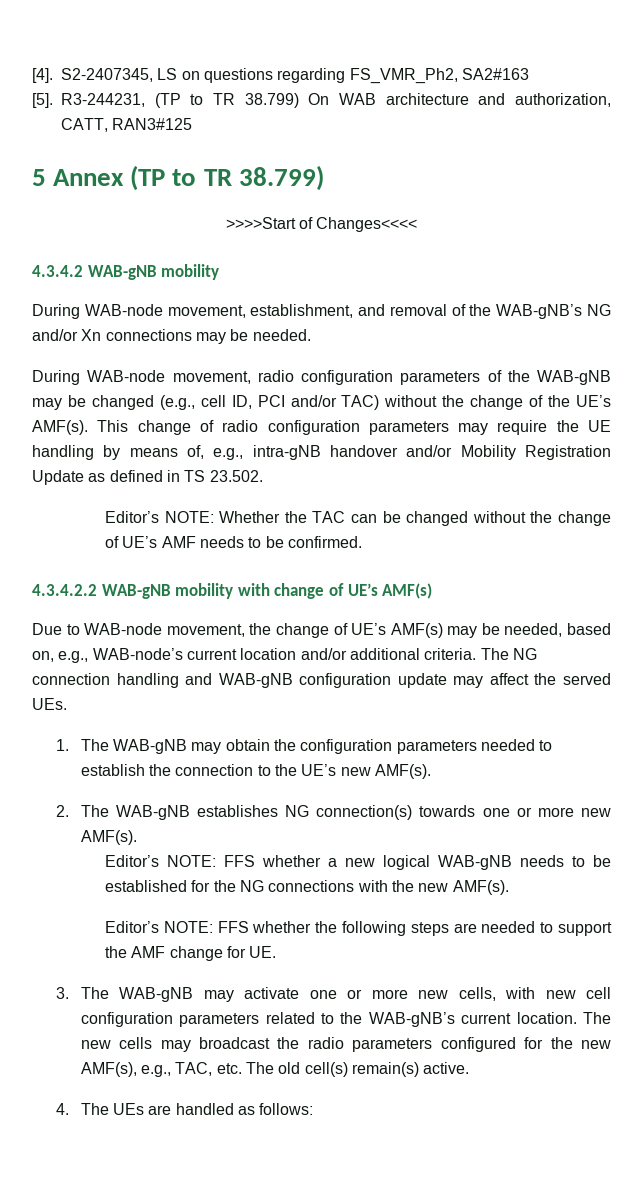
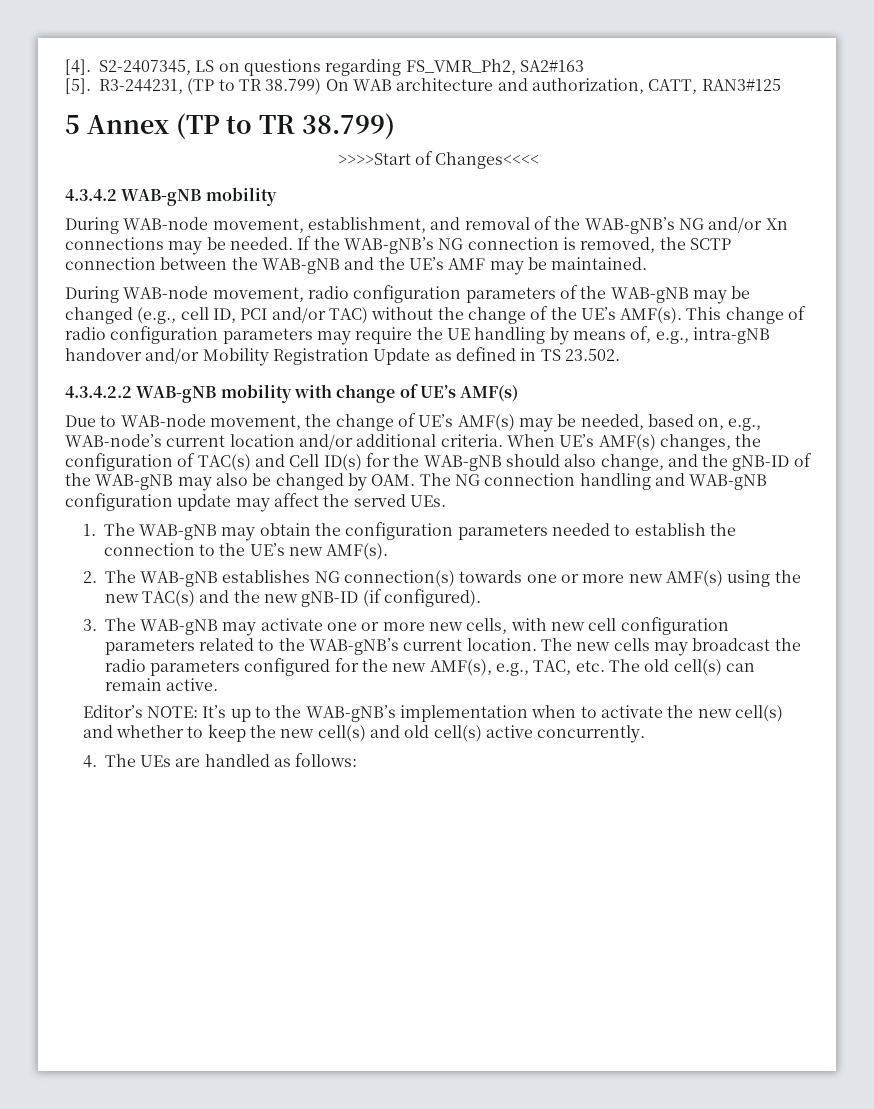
(311, 335) none -> [297,236,731,254] [65,257,648,275] If the WAB-gNB’s NG connection is removed, the SCTP connection between the WAB-gNB and the UE’s AMF may be maintained.
[105,511,612,526] [105,536,362,548] // Editor’s NOTE: Whether the TAC can be changed without the change of UE’s AMF needs to be confirmed. -> (620, 355) none
(477, 654) none -> [506,434,762,451] [65,453,812,471] [65,473,416,491] When UE’s AMF(s) changes, the configuration of TAC(s) and Cell ID(s) for the WAB-gNB should also change, and the gNB-ID of the WAB-gNB may also be changed by OAM.
[80,830,137,845] [105,855,611,870] [105,880,509,895] [105,921,613,936] [105,946,277,961] AMF(s). // Editor’s NOTE: FFS whether a new logical WAB-gNB needs to be established for the NG connections with the new AMF(s). // Editor’s NOTE: FFS whether the following steps are needed to support the AMF change for UE. -> [665,570,801,587] [104,589,481,607] AMF(s) using the new TAC(s) and the new gNB-ID (if configured).
[351,1062,419,1077] remain(s) -> [725,663,755,672] [104,678,162,691] can remain
(470, 1068) none -> [82,705,783,722] [82,724,646,743] // Editor’s NOTE: It’s up to the WAB-gNB’s implementation when to activate the new cell(s) and whether to keep the new cell(s) and old cell(s) active concurrently.

